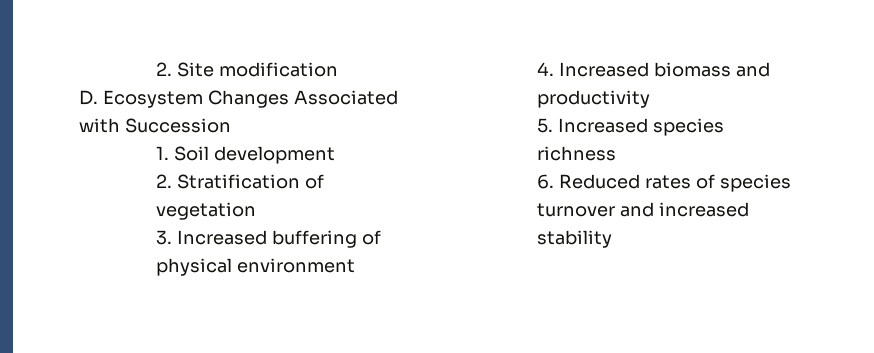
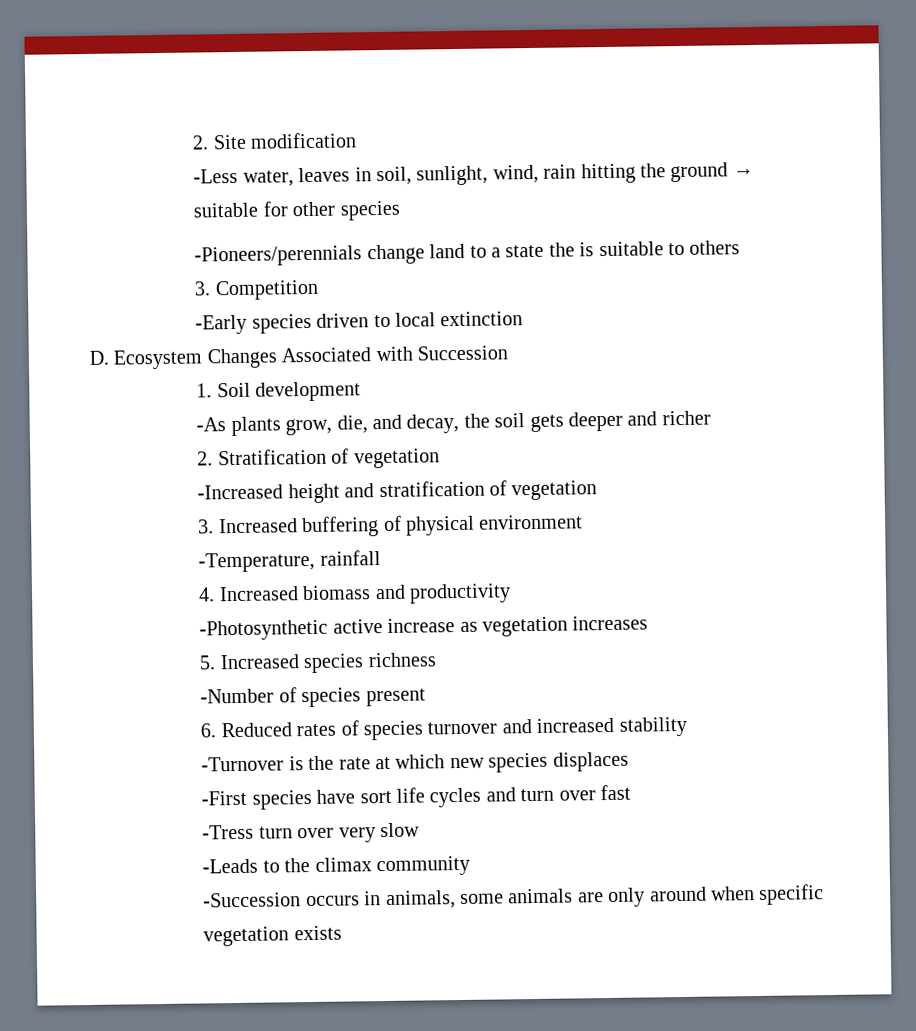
(338, 69) none -> [193,162,754,187] [193,200,401,221] [194,240,741,267] [194,279,319,301] [195,311,524,335] // -Less water, leaves in soil, sunlight, wind, rain hitting the ground → suitable for other species // -Pioneers/perennials change land to a state the is suitable to others // 3. Competition // -Early species driven to local extinction
[156,174,301,189] 2. Stratification -> [196,410,711,437] [197,448,440,469] [197,480,485,504] -As plants grow, die, and decay, the soil gets deeper and richer // 2. Stratification of vegetation // -Increased height and stratification
(356, 265) none -> [198,550,381,573] // -Temperature, rainfall
(651, 99) none -> [199,615,649,641] // -Photosynthetic active increase as vegetation increases
(617, 153) none -> [200,687,426,708] // -Number of species present
(613, 239) none -> [201,751,629,773] [201,784,632,810] [202,822,421,843] [202,855,471,877] [203,884,825,910] [203,925,342,947] // -Turnover is the rate at which new species displaces // -First species have sort life cycles and turn over fast // -Tress turn over very slow // -Leads to the climax community // -Succession occurs in animals, some animals are only around when specific vegetation exists

